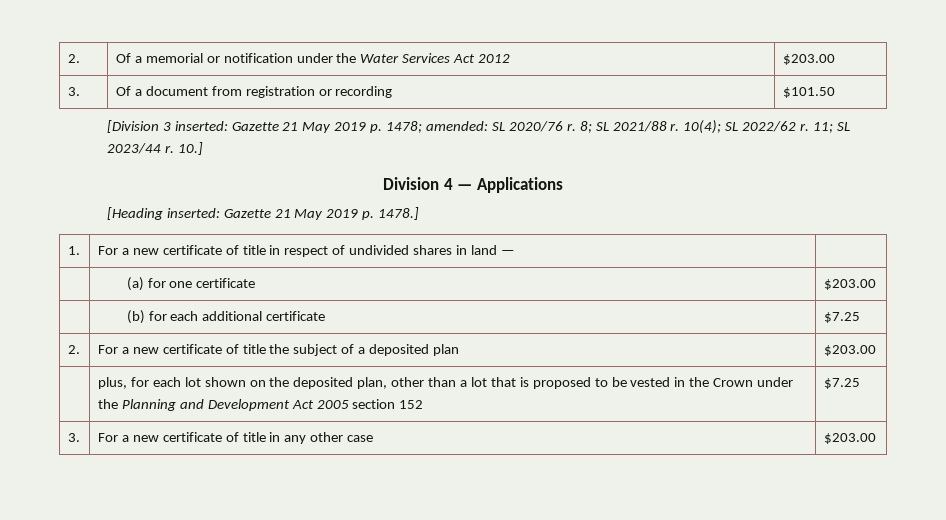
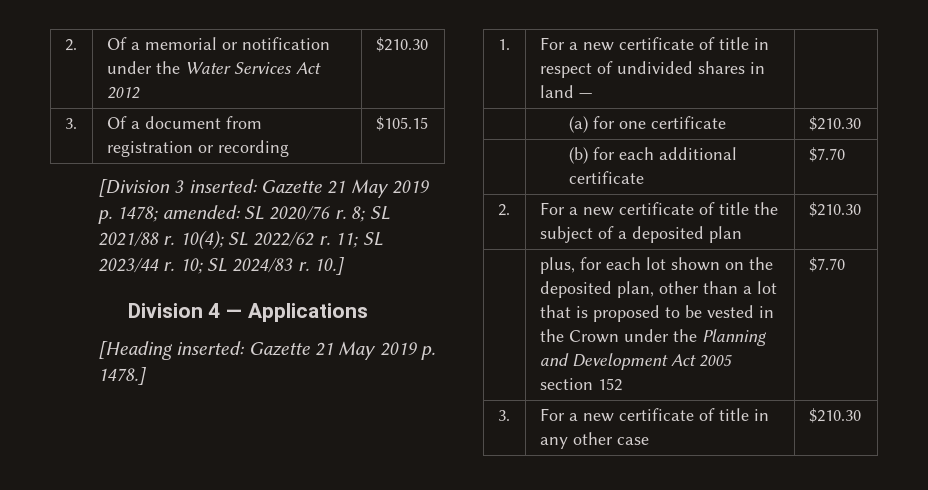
[782,54,835,65] $203.00 -> [375,37,428,52] $210.30
[782,87,835,98] $101.50 -> [375,116,428,131] $105.15
(174, 149) none -> [179,258,309,274] 10; SL 2024/83 r.
[823,279,876,290] $203.00 -> [808,116,861,131] $210.30
[823,312,860,323] $7.25 -> [808,147,845,162] $7.70
[823,345,876,356] $203.00 -> [808,202,861,217] $210.30
[823,378,860,389] $7.25 -> [808,257,845,272] $7.70
[823,433,876,444] $203.00 -> [808,408,861,423] $210.30

